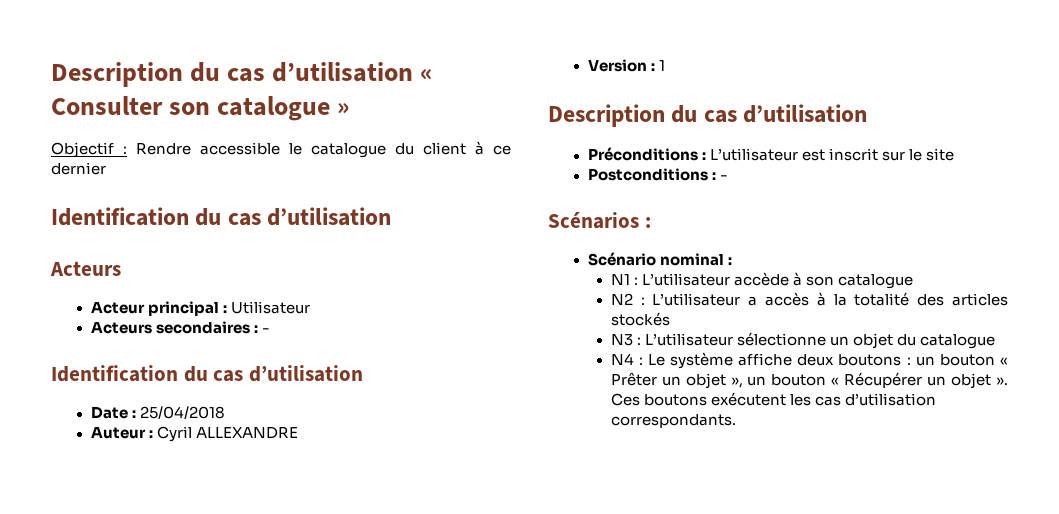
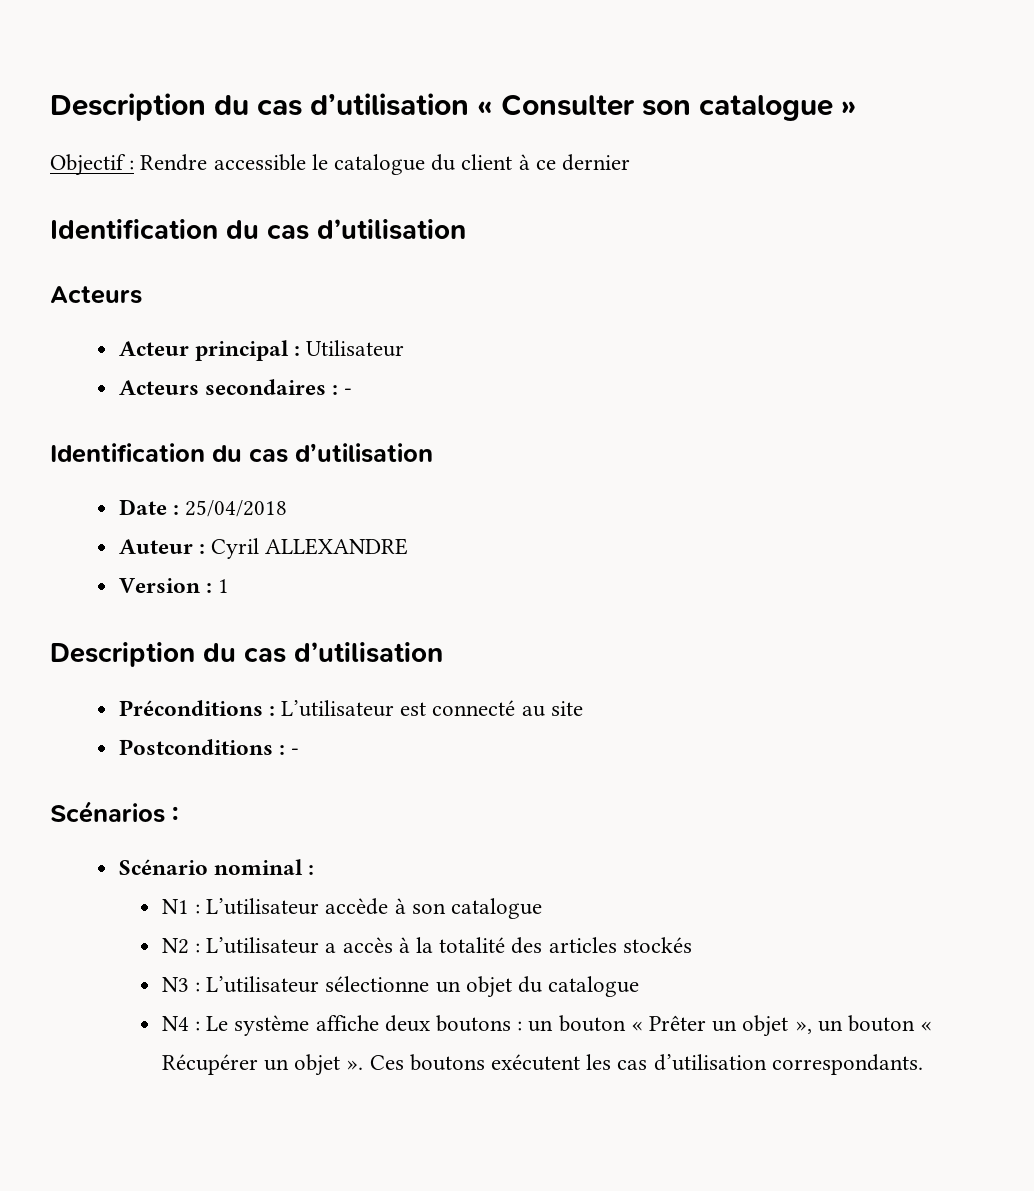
[828,148,922,161] inscrit sur le -> [432,700,545,717] connecté au

